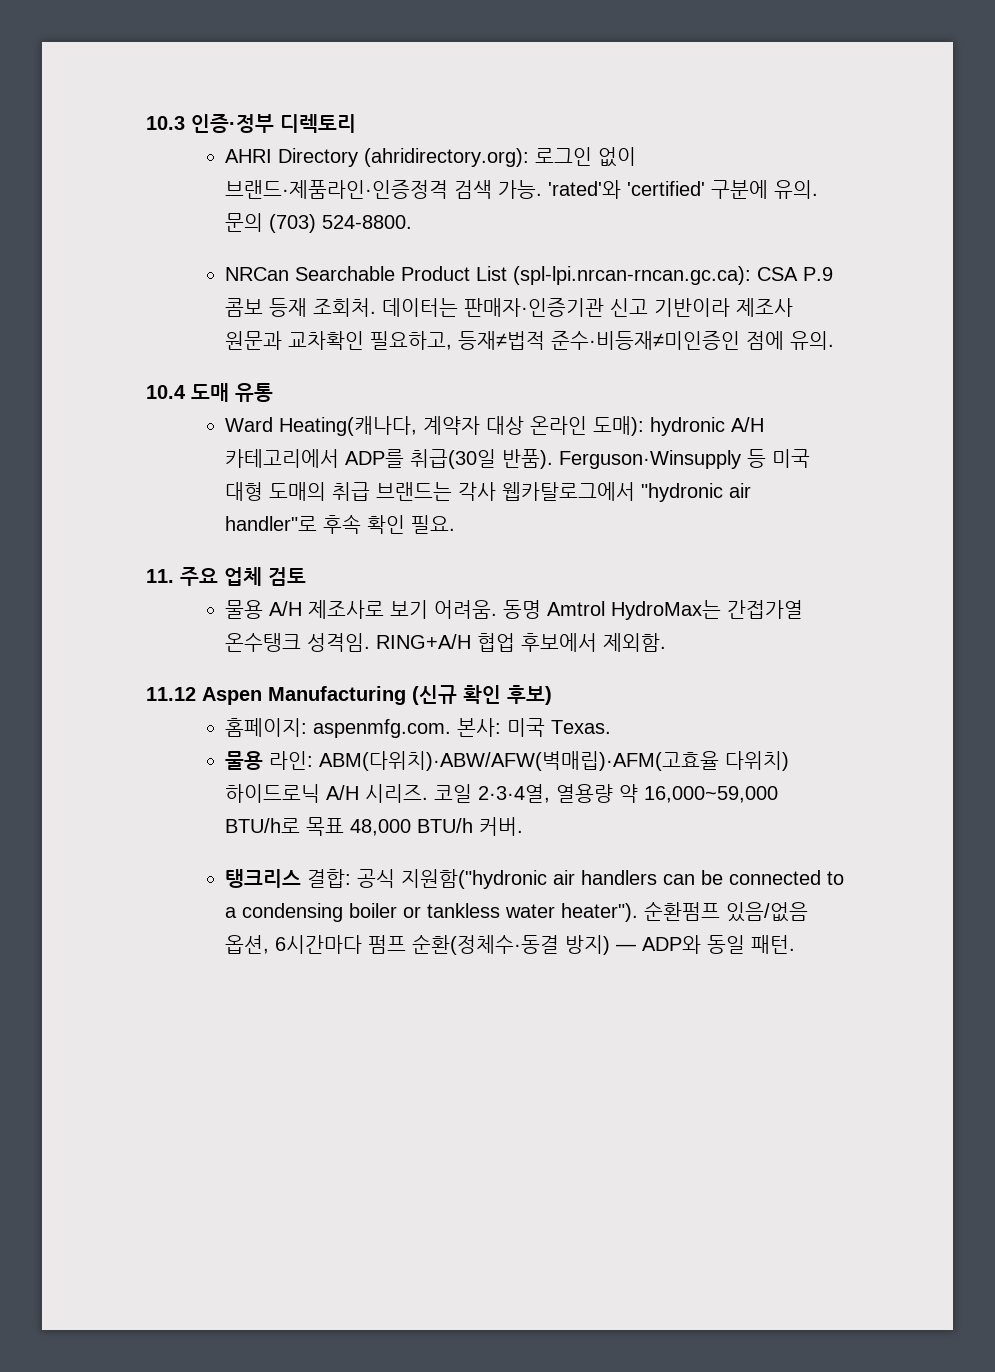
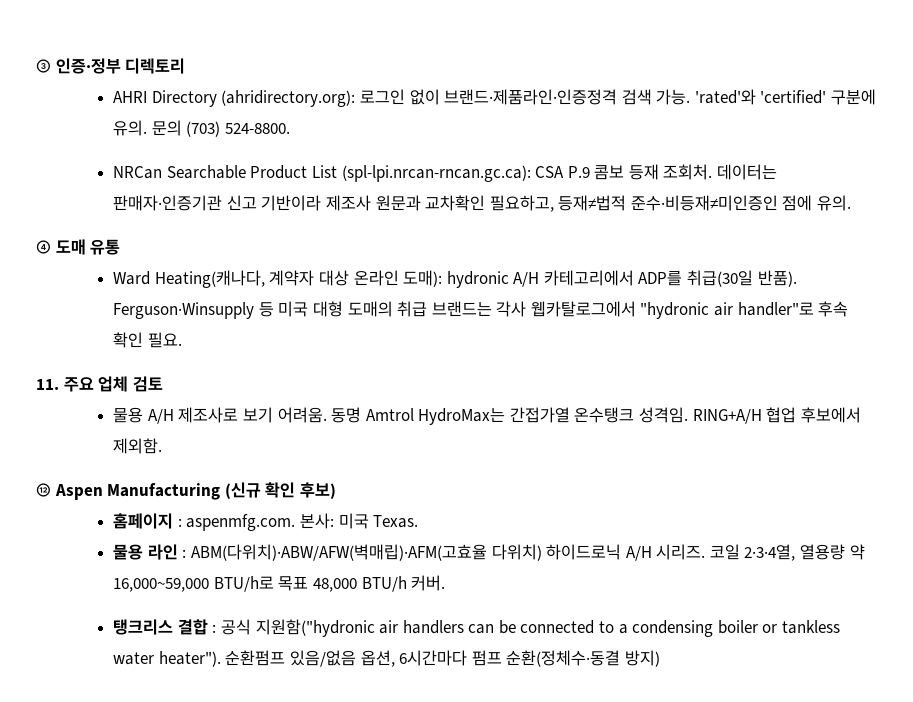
[146,116,185,130] 10.3 -> [36,59,51,73] ③
[146,385,186,399] 10.4 -> [36,240,51,254] ④
[146,687,196,701] 11.12 -> [36,483,51,497] ⑫
[225,718,308,737] 홈페이지: -> [113,513,182,529] 홈페이지 :
[269,751,314,770] 라인: -> [147,544,187,560] 라인 :
[307,869,352,888] 결합: -> [177,619,217,635] 결합 :
[616,935,796,954] — ADP와 동일 패턴. -> (660, 658) none

